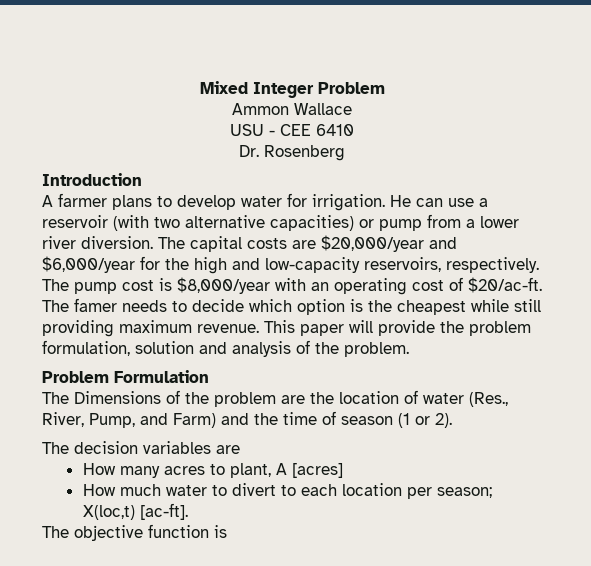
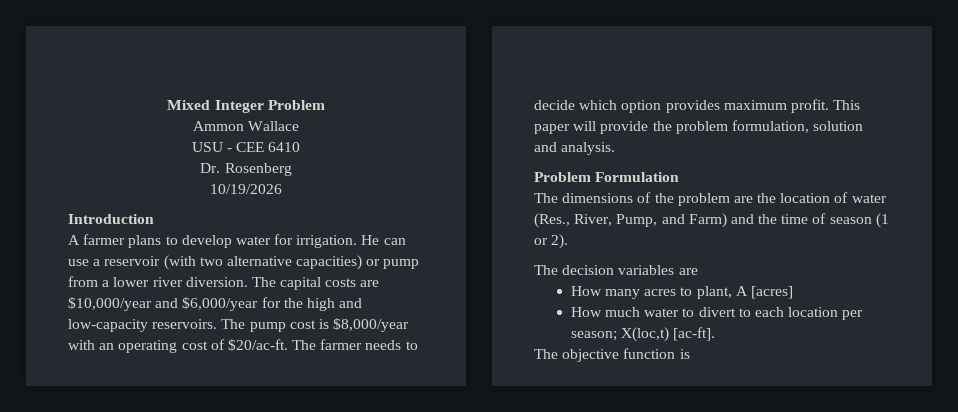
(345, 153) none -> [210,184,282,194] // 10/19/2026
[321,235,424,252] $20,000/year -> [68,297,152,311] $10,000/year
[364,257,539,273] reservoirs, respectively. -> [152,319,218,329] reservoirs.
[74,298,117,312] famer -> [320,339,363,350] farmer
[350,299,541,315] [42,320,259,337] is the cheapest while still providing maximum revenue. -> [665,99,829,113] provides maximum profit.
[232,340,409,357] analysis of the problem. -> [561,142,616,155] analysis.
[74,391,161,404] Dimensions -> [562,193,634,203] dimensions

